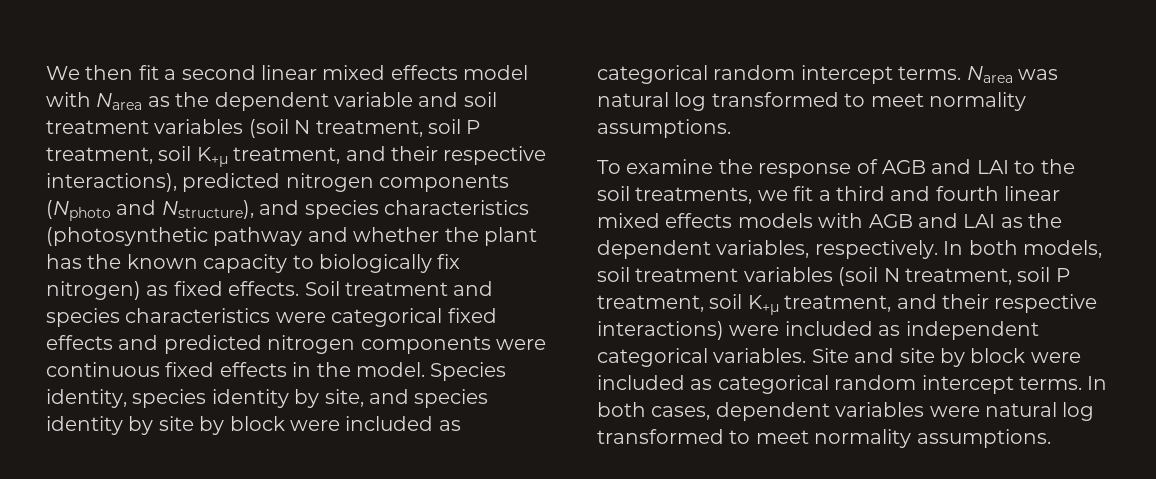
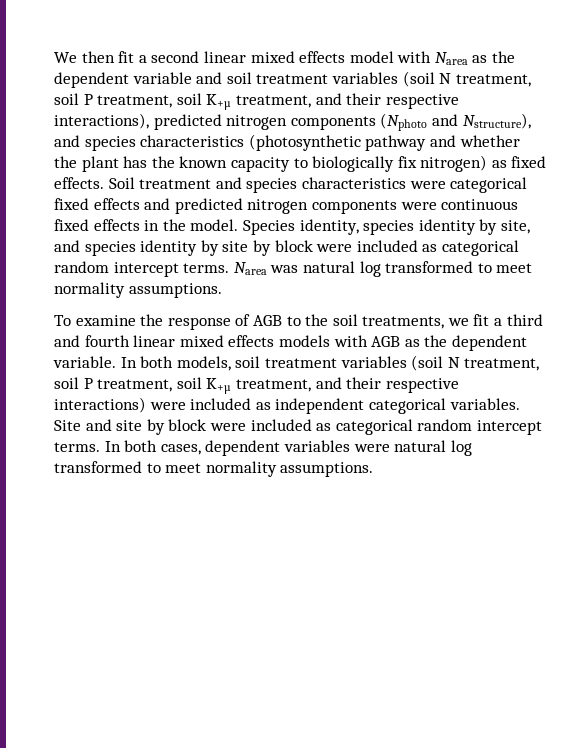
[931,159,1009,174] and LAI -> (282, 320) none
[918,213,1063,228] [597,240,938,259] and LAI as the dependent variables, respectively. -> [404,335,527,351] [53,356,116,368] as the dependent variable.

